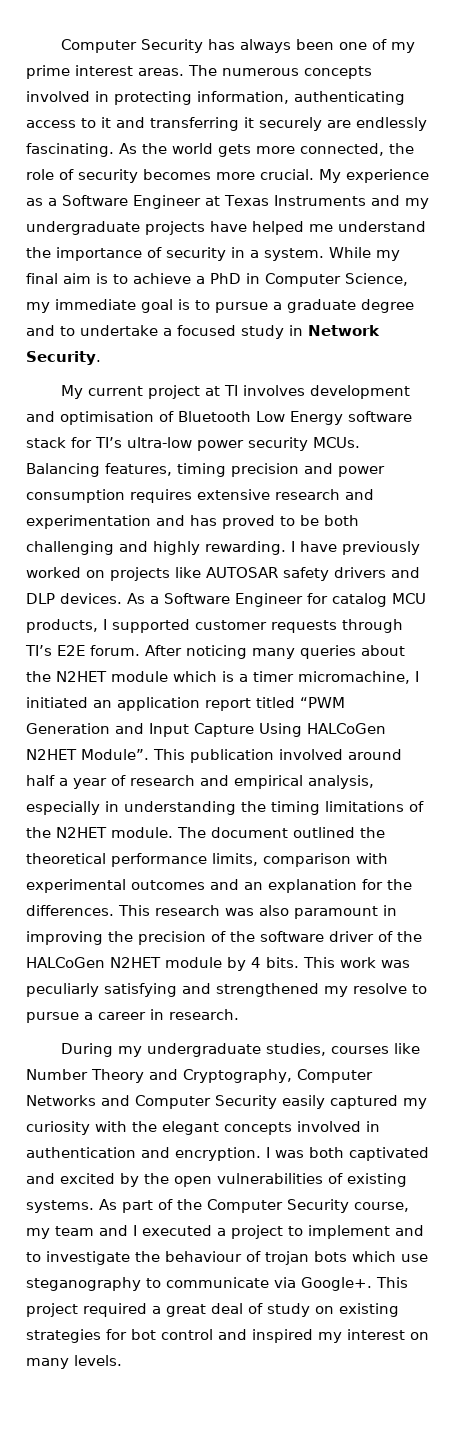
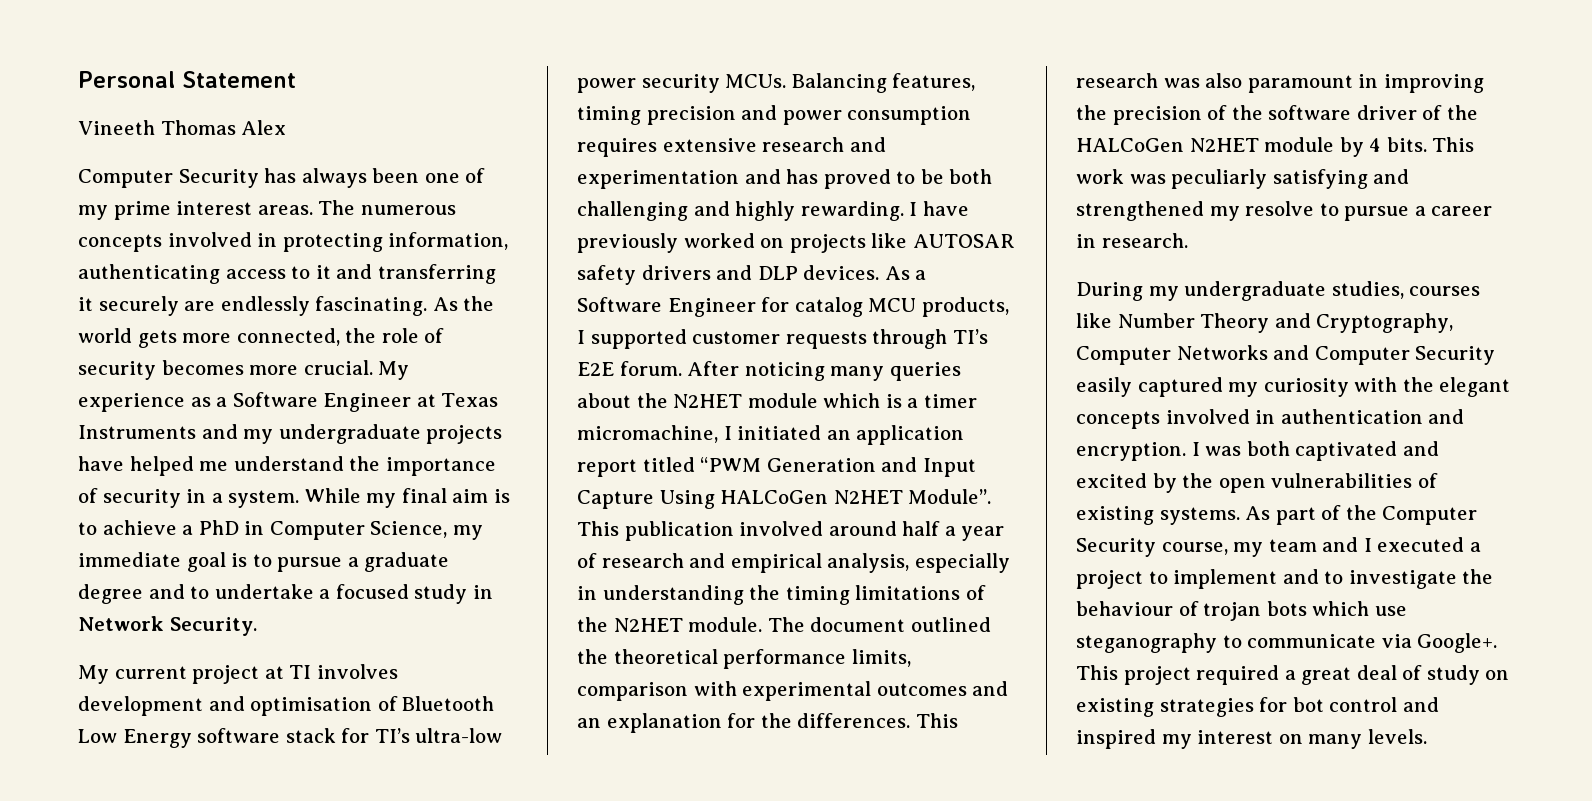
(61, 46) none -> [78,71,296,88] [78,120,287,135] Personal Statement // Vineeth Thomas Alex //

